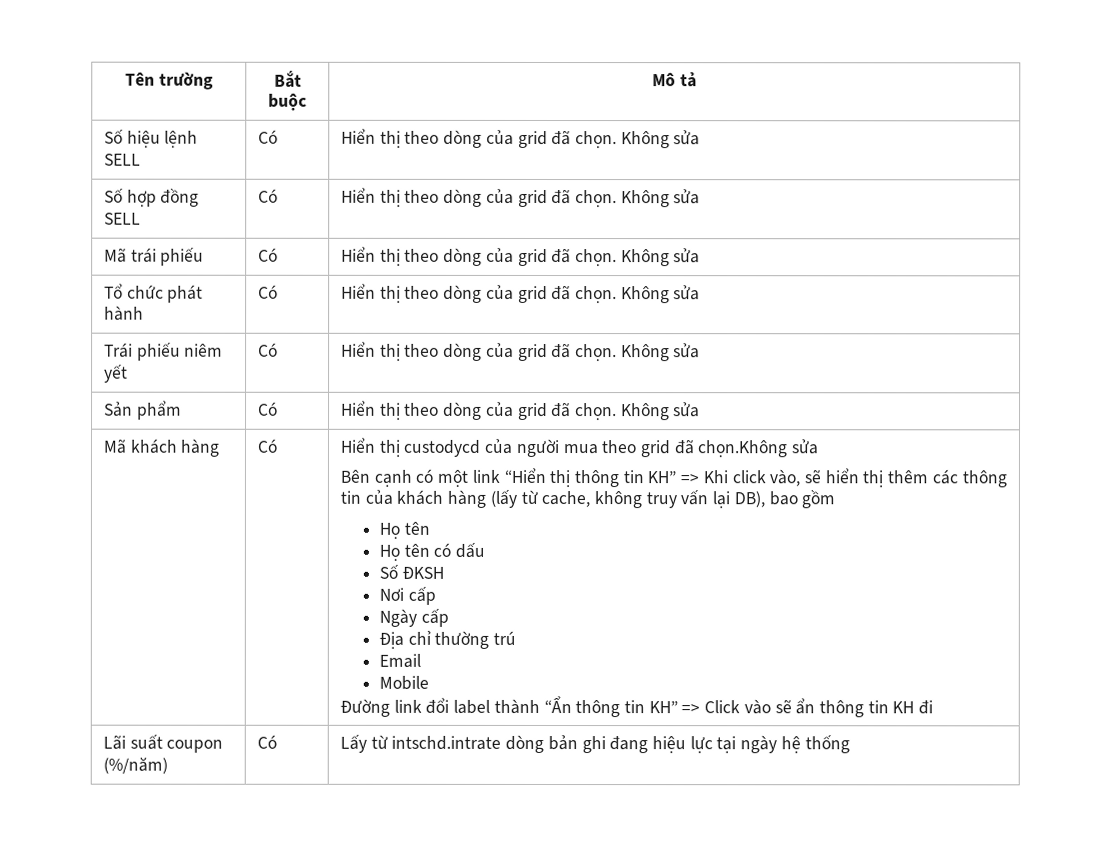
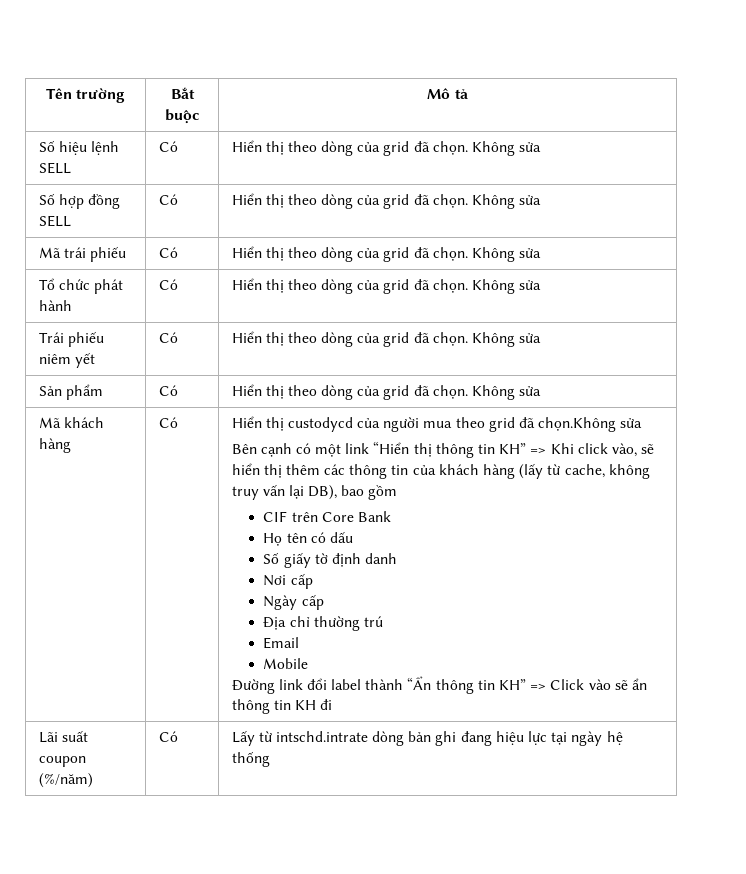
[378,521,430,539] Họ tên -> [263,511,391,522] CIF trên Core Bank
[401,566,444,579] ĐKSH -> [283,552,398,568] giấy tờ định danh

